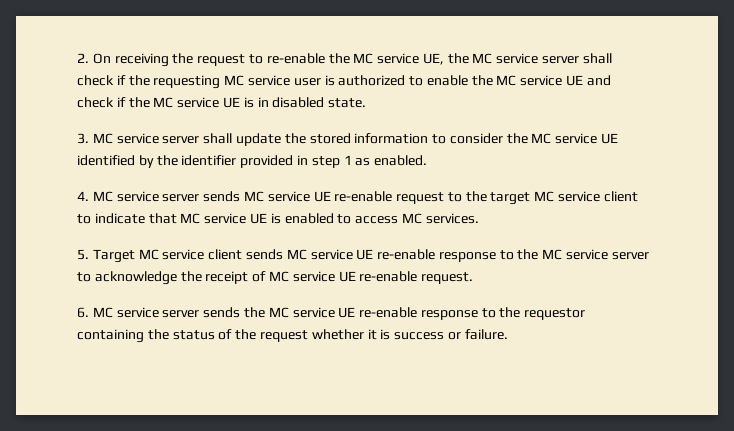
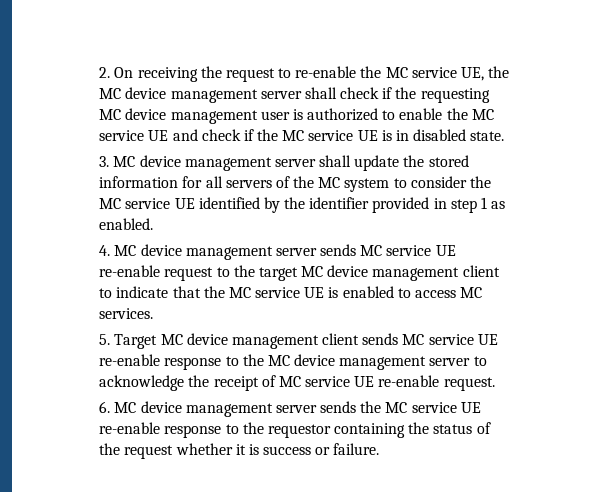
[496,53,539,64] service -> [125,87,258,103] device management
[248,75,291,86] service -> [125,108,258,124] device management
[116,133,159,144] service -> [139,155,272,171] device management
(429, 138) none -> [182,176,390,192] for all servers of the MC system
[116,191,159,202] service -> [140,244,273,260] device management
[558,191,601,202] service -> [327,265,460,281] device management
(177, 218) none -> [203,286,225,298] the
[162,249,205,260] service -> [186,333,319,349] device management
[566,249,609,260] service -> [294,354,427,370] device management
[116,307,159,318] service -> [140,401,273,417] device management

